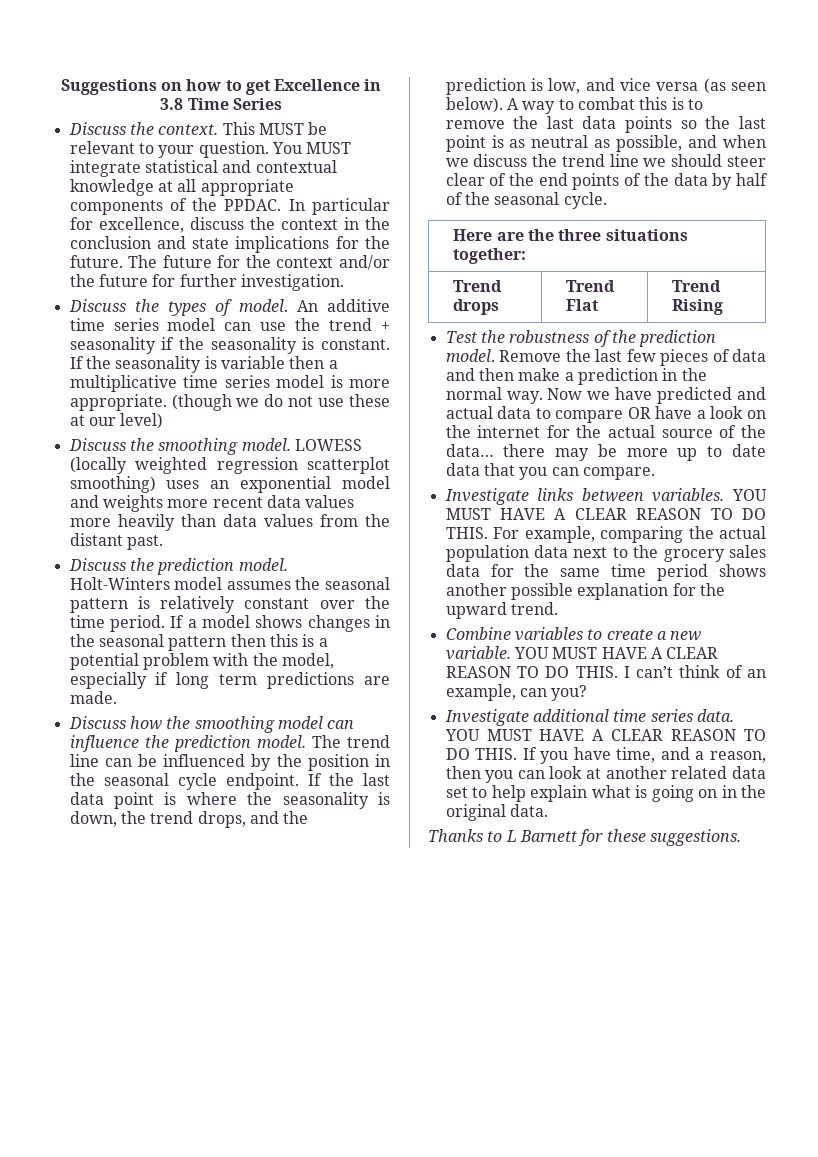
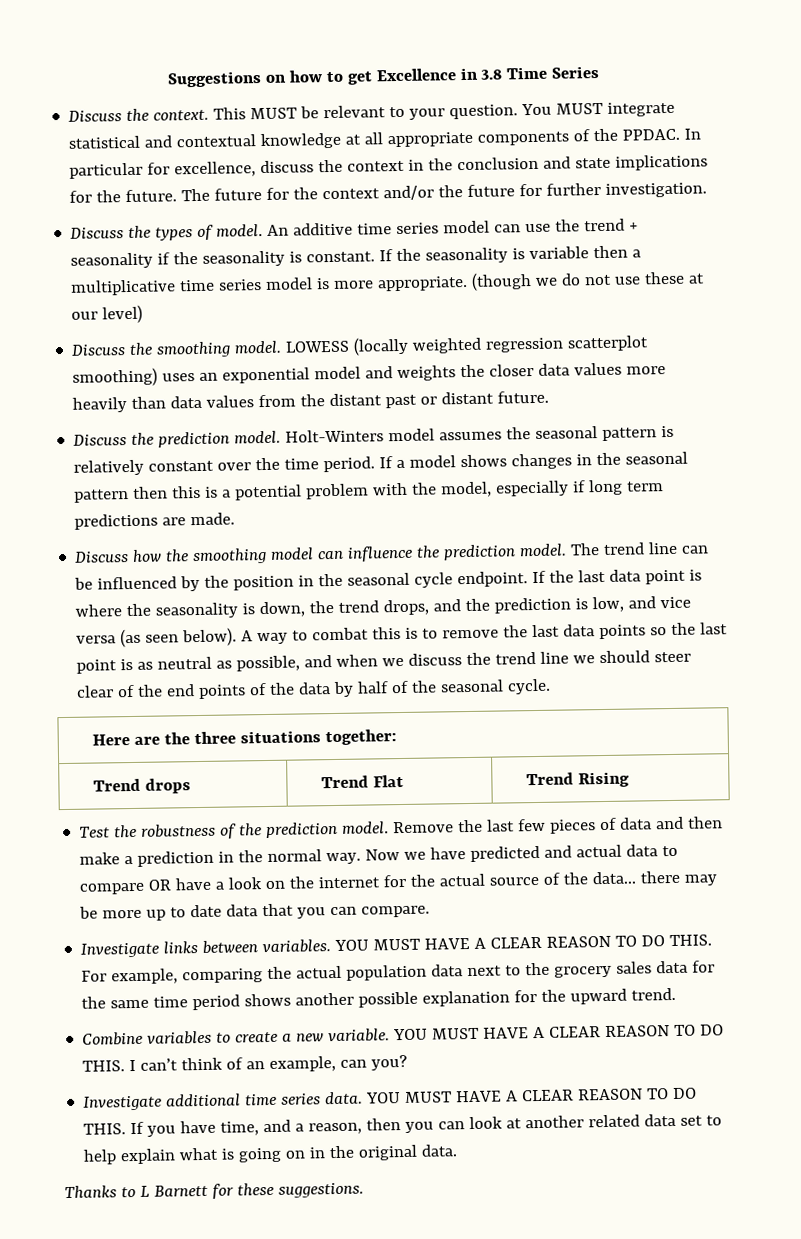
[167,497,263,508] more recent -> [460,363,535,378] the closer
[126,535,163,550] past. -> [385,390,550,409] past or distant future.

